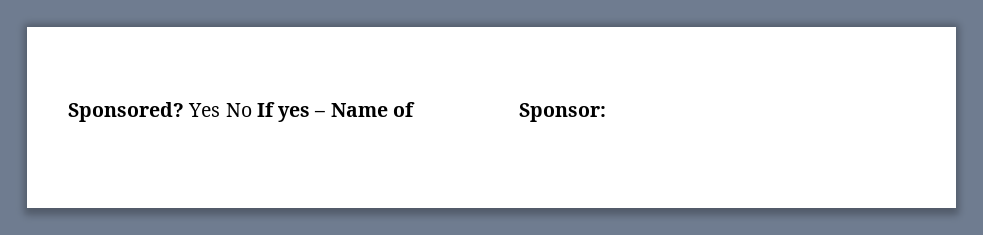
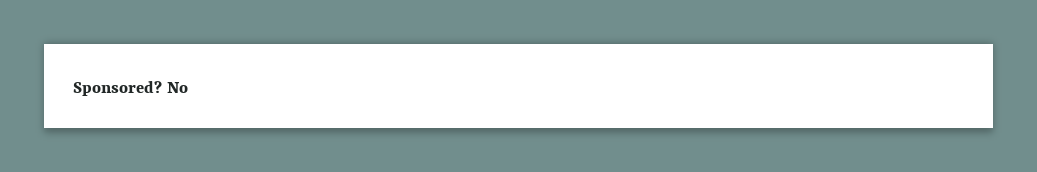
[188,102,606,122] Yes No If yes – Name of Sponsor: -> [166,82,188,93] No

